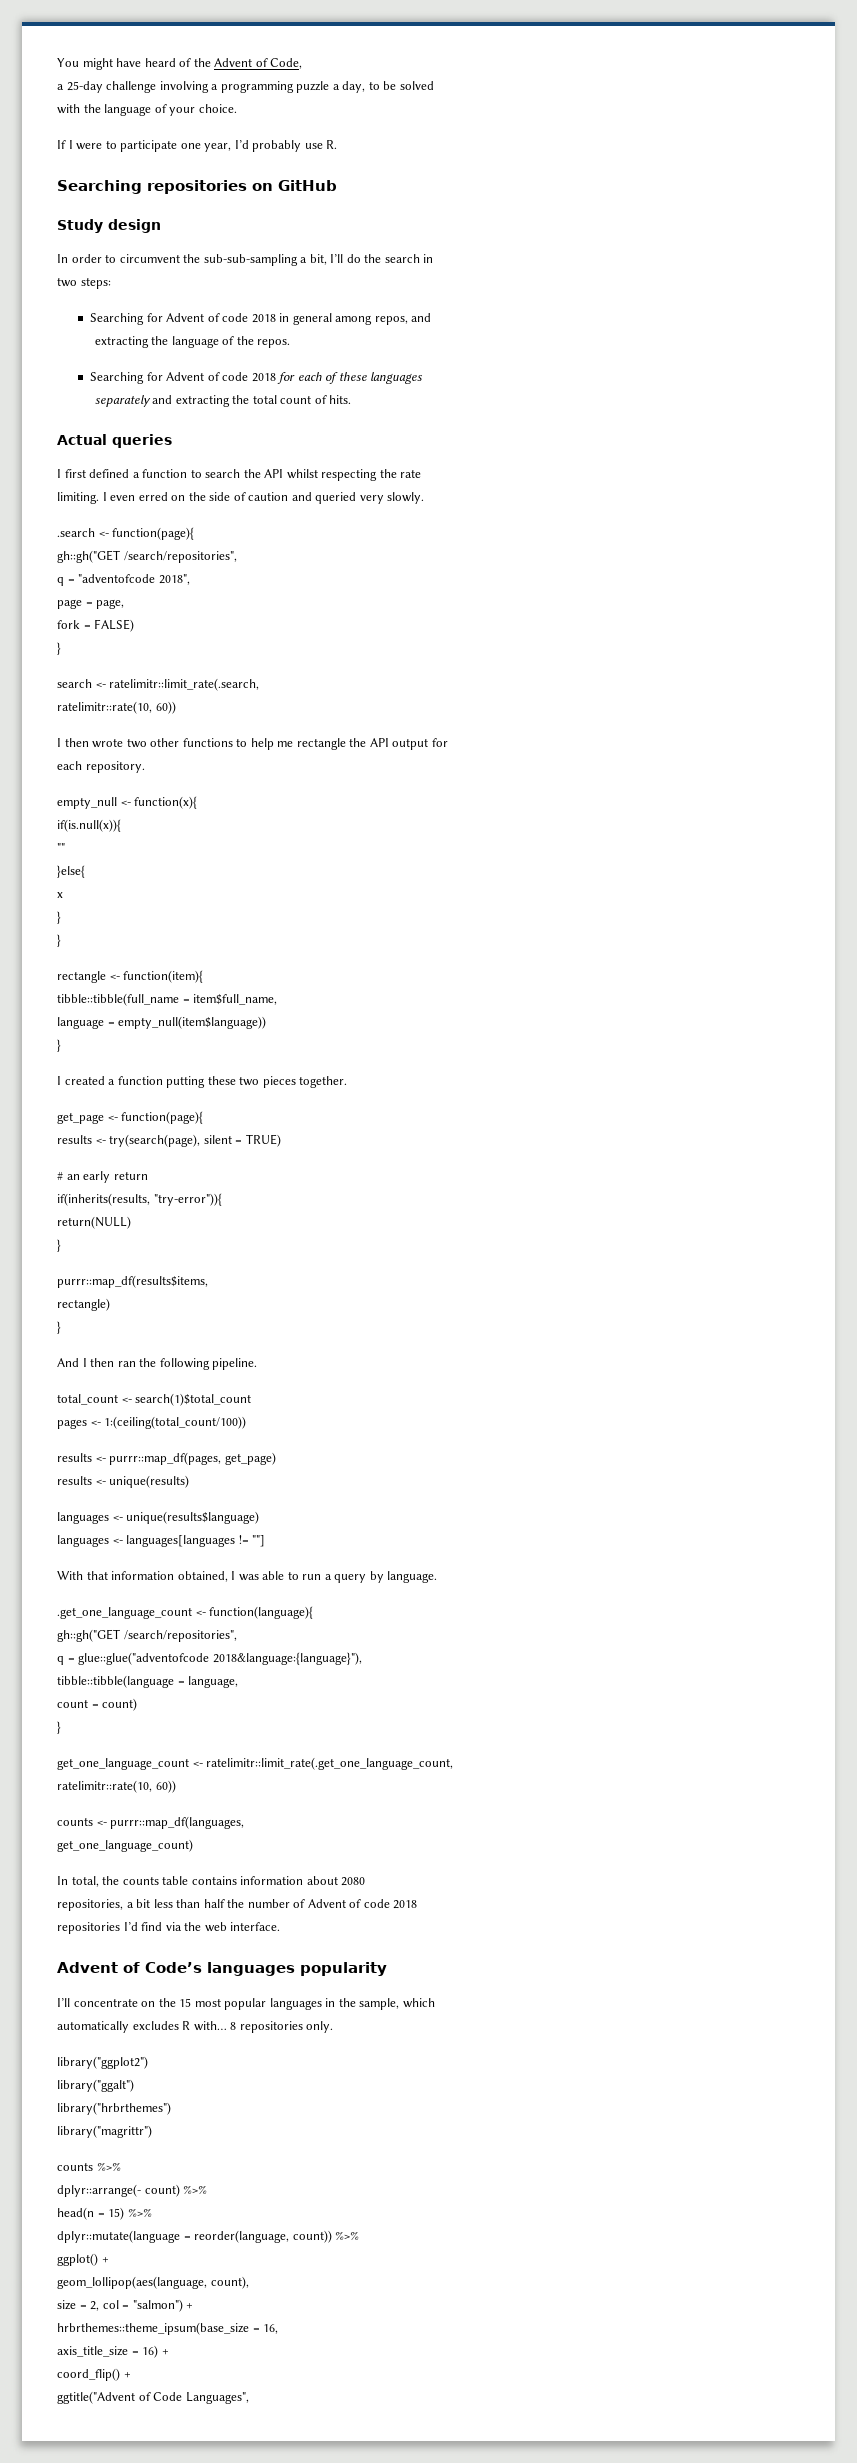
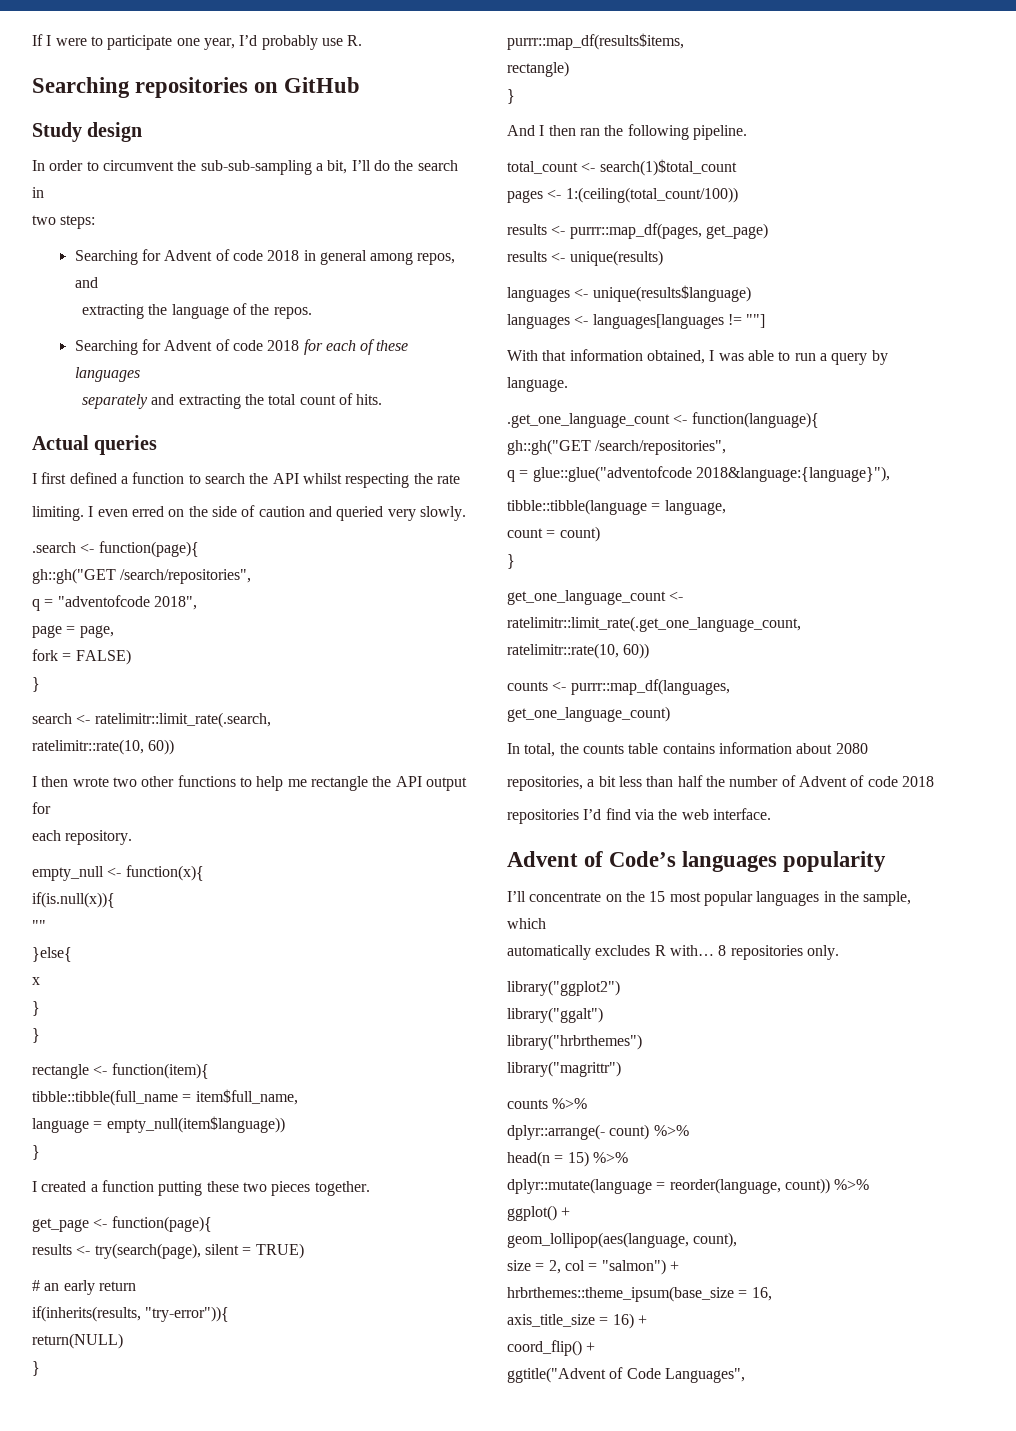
[57,58,303,70] [57,81,434,93] [57,104,237,116] You might have heard of the Advent of Code, // a 25-day challenge involving a programming puzzle a day, to be solved // with the language of your choice. // -> (32, 40) none

